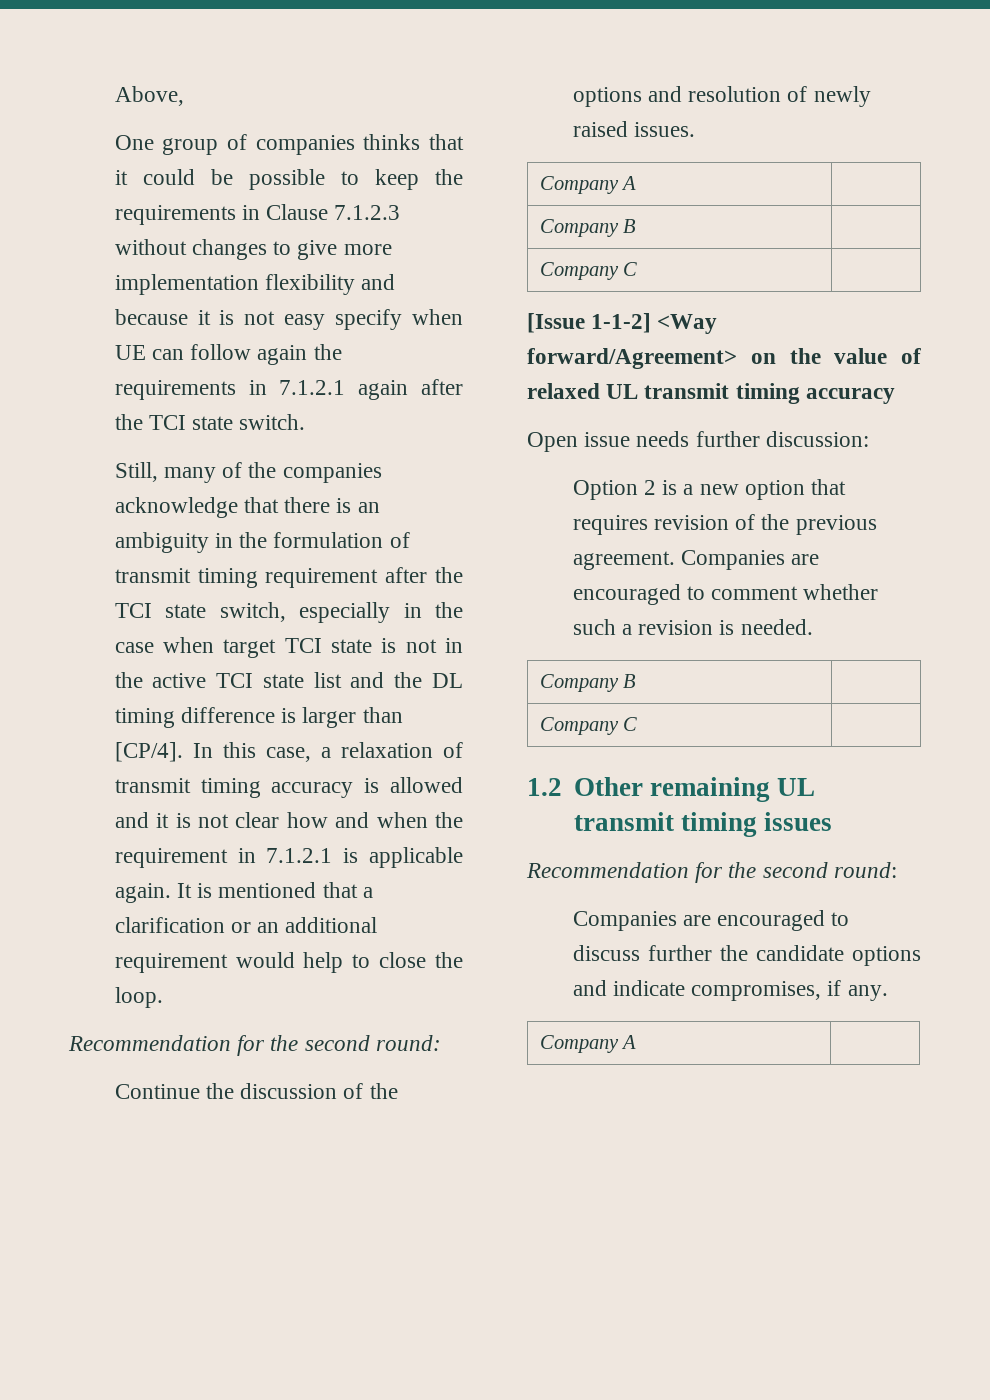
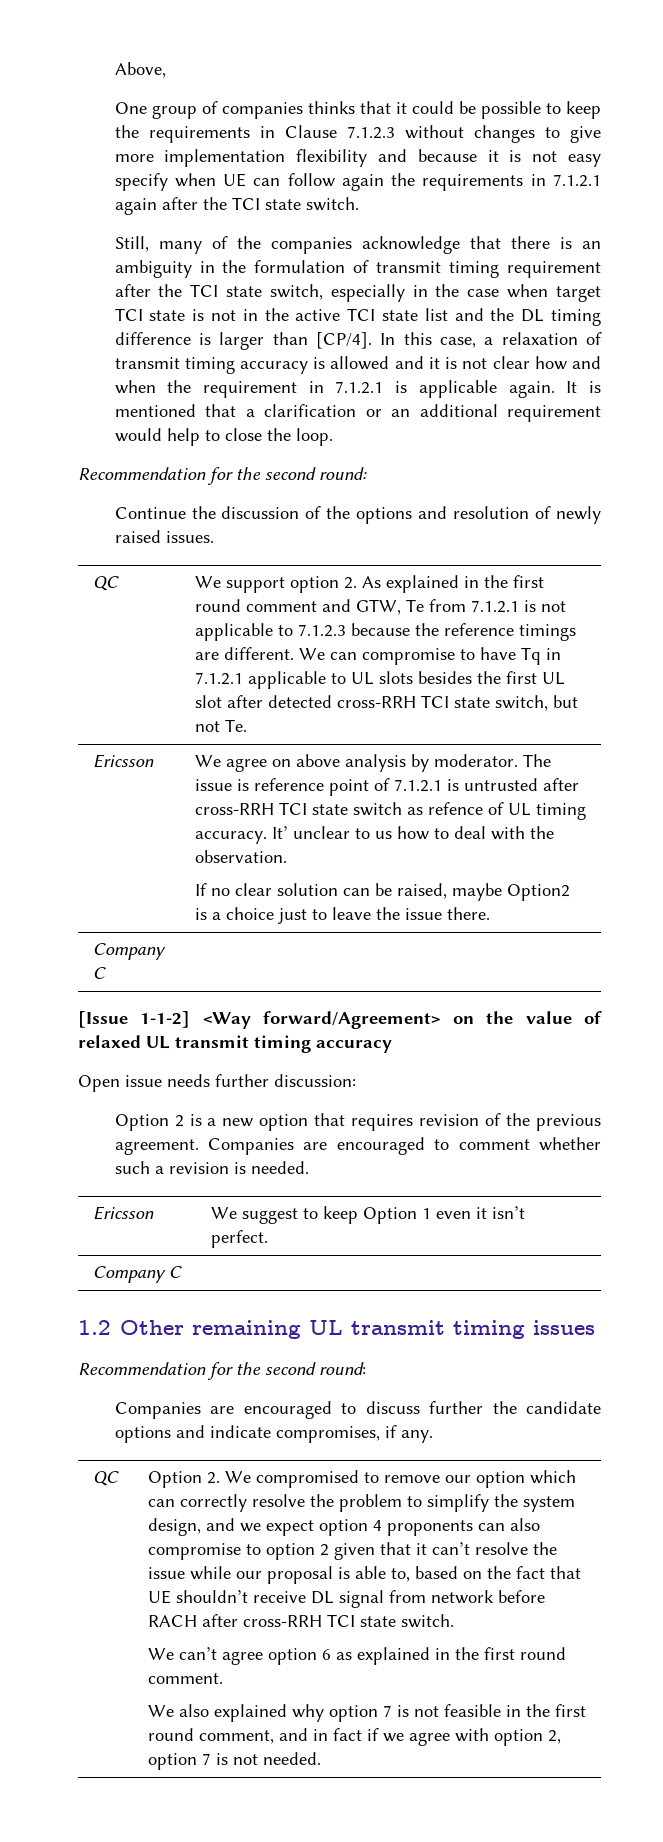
[539,176,637,194] [539,219,637,237] Company A | // Company B | -> [92,576,119,591] [194,575,544,593] [194,599,566,615] [194,623,576,641] [194,647,561,665] [194,671,565,689] [194,695,578,711] [194,719,247,732] [92,754,154,768] [194,754,551,772] [194,778,579,796] [194,802,586,820] [194,826,554,844] [194,850,287,863] [194,883,570,901] [194,907,490,924] QC | We support option 2. As explained in the first round comment and GTW, Te from 7.1.2.1 is not applicable to 7.1.2.3 because the reference timings are different. We can compromise to have Tq in 7.1.2.1 applicable to UL slots besides the first UL slot after detected cross-RRH TCI state switch, but not Te. // Ericsson | We agree on above analysis by moderator. The issue is reference point of 7.1.2.1 is untrusted after cross-RRH TCI state switch as refence of UL timing accuracy. It’ unclear to us how to deal with the observation. // If no clear solution can be raised, maybe Option2 is a choice just to leave the issue there.
[539,674,637,692] Company B | -> [92,1206,154,1220] [210,1206,525,1224] [210,1230,268,1248] Ericsson | We suggest to keep Option 1 even it isn’t perfect.
[539,1035,637,1053] Company A | -> [92,1471,119,1486] [147,1470,576,1488] [147,1494,575,1512] [147,1518,540,1536] [147,1542,557,1560] [147,1566,581,1584] [147,1590,545,1608] [147,1614,454,1628] [147,1647,566,1665] [147,1673,223,1684] [147,1704,586,1722] [147,1728,561,1746] [147,1752,321,1770] QC | Option 2. We compromised to remove our option which can correctly resolve the problem to simplify the system design, and we expect option 4 proponents can also compromise to option 2 given that it can’t resolve the issue while our proposal is able to, based on the fact that UE shouldn’t receive DL signal from network before RACH after cross-RRH TCI state switch. // We can’t agree option 6 as explained in the first round comment. // We also explained why option 7 is not feasible in the first round comment, and in fact if we agree with option 2, option 7 is not needed.

